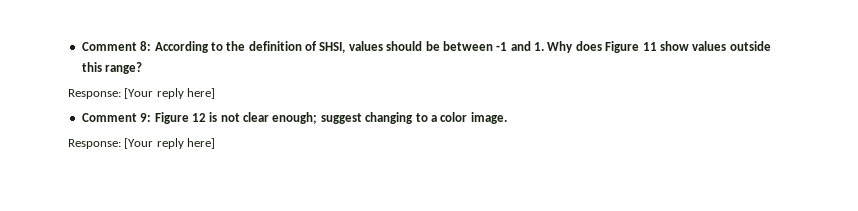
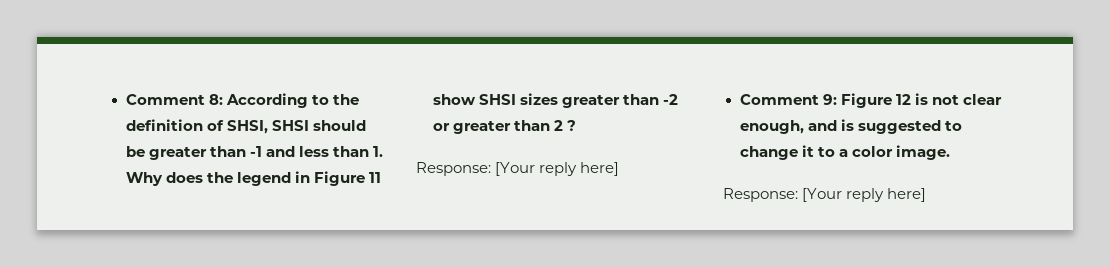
[348,41,383,51] values -> [271,120,309,131] SHSI
[442,41,771,53] [81,62,143,74] between -1 and 1. Why does Figure 11 show values outside this range? -> [148,146,383,160] [125,171,381,186] [432,93,678,108] [432,120,576,134] greater than -1 and less than 1. Why does the legend in Figure 11 show SHSI sizes greater than -2 or greater than 2 ?
[272,112,414,124] enough; suggest changing -> [739,119,962,134] [739,145,814,160] enough, and is suggested to change it

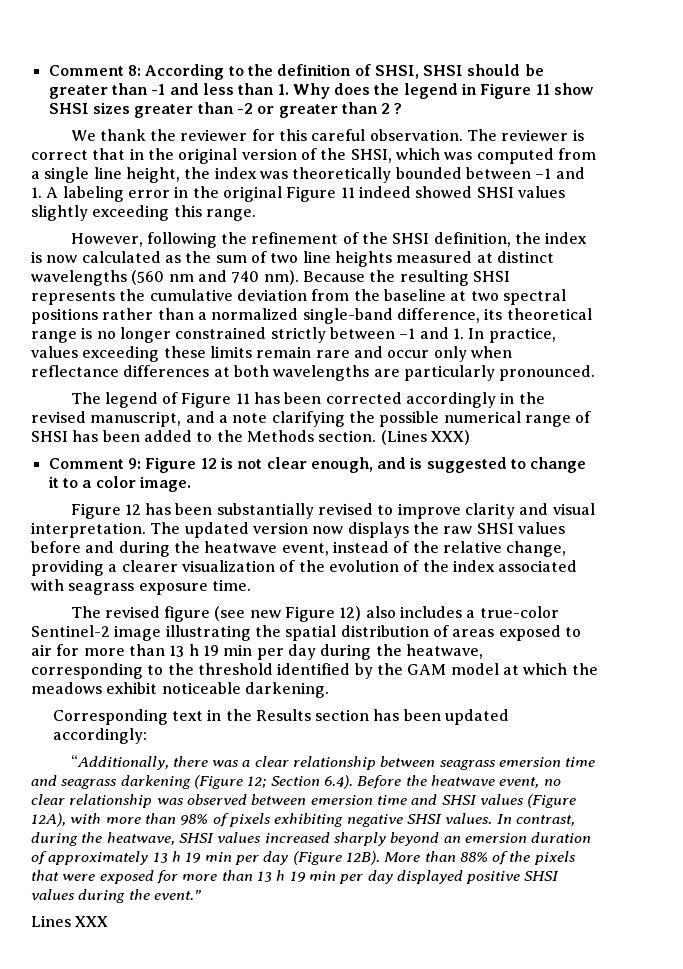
[416,162,620,176] Response: [Your reply here] -> [70,129,584,141] [31,148,596,164] [31,167,585,183] [31,186,565,202] [31,205,256,221] [70,232,588,248] [31,251,554,267] [31,270,510,286] [31,289,566,305] [31,308,592,324] [31,327,556,343] [31,346,512,362] [31,365,596,381] [70,392,545,408] [31,411,592,427] [31,430,470,445] We thank the reviewer for this careful observation. The reviewer is correct that in the original version of the SHSI, which was computed from a single line height, the index was theoretically bounded between –1 and 1. A labeling error in the original Figure 11 indeed showed SHSI values slightly exceeding this range. // However, following the refinement of the SHSI definition, the index is now calculated as the sum of two line heights measured at distinct wavelengths (560 nm and 740 nm). Because the resulting SHSI represents the cumulative deviation from the baseline at two spectral positions rather than a normalized single-band difference, its theoretical range is no longer constrained strictly between –1 and 1. In practice, values exceeding these limits remain rare and occur only when reflectance differences at both wavelengths are particularly pronounced. // The legend of Figure 11 has been corrected accordingly in the revised manuscript, and a note clarifying the possible numerical range of SHSI has been added to the Methods section. (Lines XXX)
[723,188,927,202] Response: [Your reply here] -> [70,503,595,519] [31,522,565,538] [31,541,567,557] [31,560,578,576] [31,579,251,595] [70,606,559,622] [31,625,581,641] [31,644,483,660] [31,663,598,679] [31,682,329,698] [52,709,510,725] [52,728,147,744] [70,755,596,770] [31,775,561,789] [31,794,577,808] [31,813,575,827] [31,832,592,846] [31,851,576,865] [31,870,560,884] [31,889,201,903] [31,915,109,927] Figure 12 has been substantially revised to improve clarity and visual interpretation. The updated version now displays the raw SHSI values before and during the heatwave event, instead of the relative change, providing a clearer visualization of the evolution of the index associated with seagrass exposure time. // The revised figure (see new Figure 12) also includes a true-color Sentinel-2 image illustrating the spatial distribution of areas exposed to air for more than 13 h 19 min per day during the heatwave, corresponding to the threshold identified by the GAM model at which the meadows exhibit noticeable darkening. // Corresponding text in the Results section has been updated accordingly: // “Additionally, there was a clear relationship between seagrass emersion time and seagrass darkening (Figure 12; Section 6.4). Before the heatwave event, no clear relationship was observed between emersion time and SHSI values (Figure 12A), with more than 98% of pixels exhibiting negative SHSI values. In contrast, during the heatwave, SHSI values increased sharply beyond an emersion duration of approximately 13 h 19 min per day (Figure 12B). More than 88% of the pixels that were exposed for more than 13 h 19 min per day displayed positive SHSI values during the event.” // Lines XXX

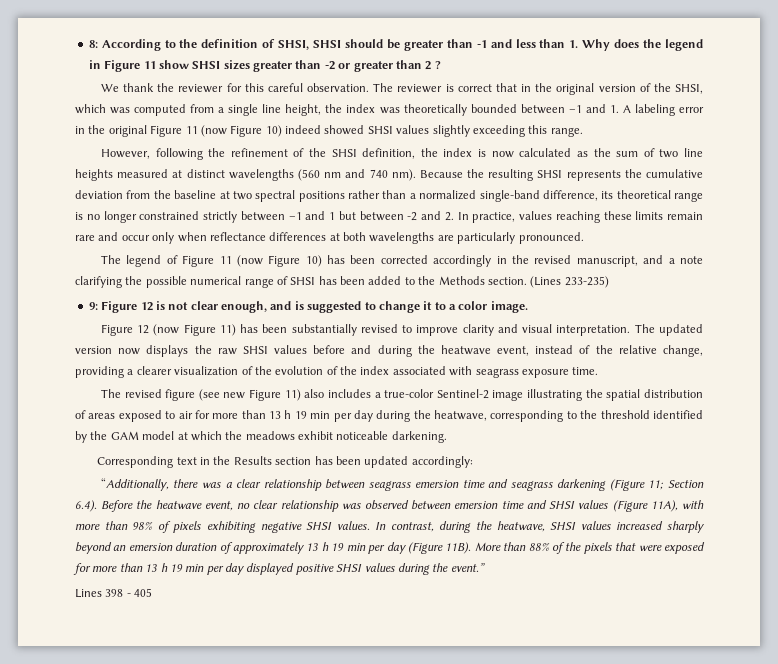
[48,65,124,76] Comment -> (88, 44) none
(355, 192) none -> [200,125,282,137] (now Figure 10)
[452,328,464,339] 1. -> [329,211,454,221] 1 but between -2 and 2.
[82,346,160,362] exceeding -> [555,211,600,223] reaching
(250, 398) none -> [236,255,322,267] (now Figure 10)
[430,430,470,445] [48,458,124,469] XXX) // Comment -> [564,276,609,288] 233-235) //
(141, 509) none -> [153,324,236,336] (now Figure 11)
[339,606,362,621] 12) -> [284,389,301,401] 11)
[247,776,267,788] 12; -> [648,480,664,490] 11;
[31,813,66,827] 12A), -> [650,500,678,512] 11A),
[345,851,380,865] 12B). -> [445,542,472,554] 11B).
[75,916,109,927] XXX -> [105,588,153,597] 398 - 405

